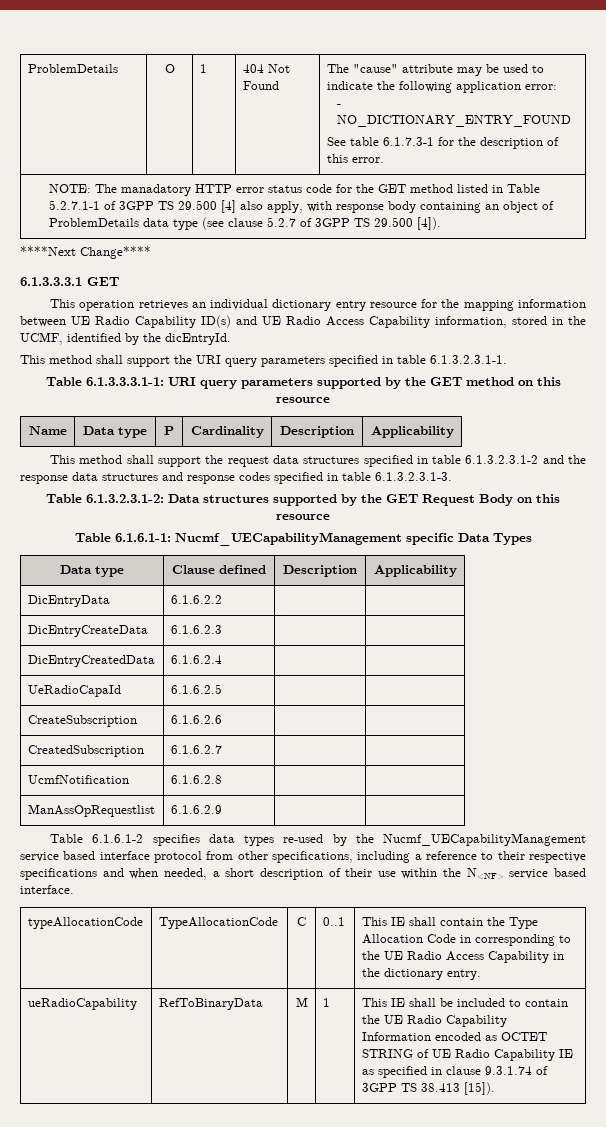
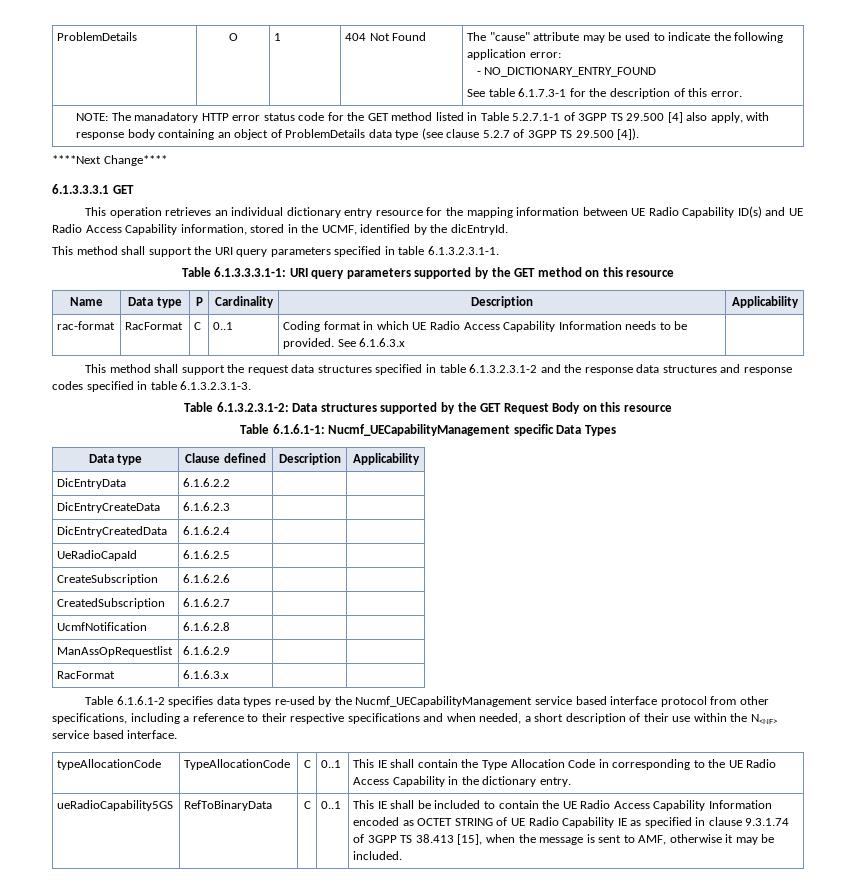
(454, 432) none -> [57,321,116,330] [125,322,184,330] [194,322,202,330] [213,322,234,330] [283,321,688,332] [283,338,406,349] // rac-format | RacFormat | C | 0..1 | Coding format in which UE Radio Access Capability Information needs to be provided. See 6.1.6.3.x |
(222, 809) none -> [57,671,116,679] [183,670,230,679] // RacFormat | 6.1.6.3.x | |
[27,998,137,1010] ueRadioCapability -> [57,800,174,811] ueRadioCapability5GS
[295,997,308,1007] [322,998,330,1007] M | 1 -> [303,801,311,809] [321,801,342,809] C | 0..1
(442, 1019) none -> [613,801,650,809] Access
[463,1082,495,1095] [15]). -> [457,834,775,845] [353,851,403,860] [15], when the message is sent to AMF, otherwise it may be included.

